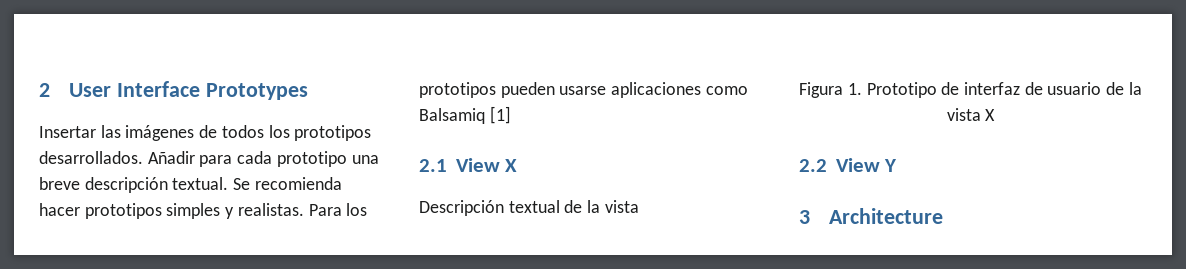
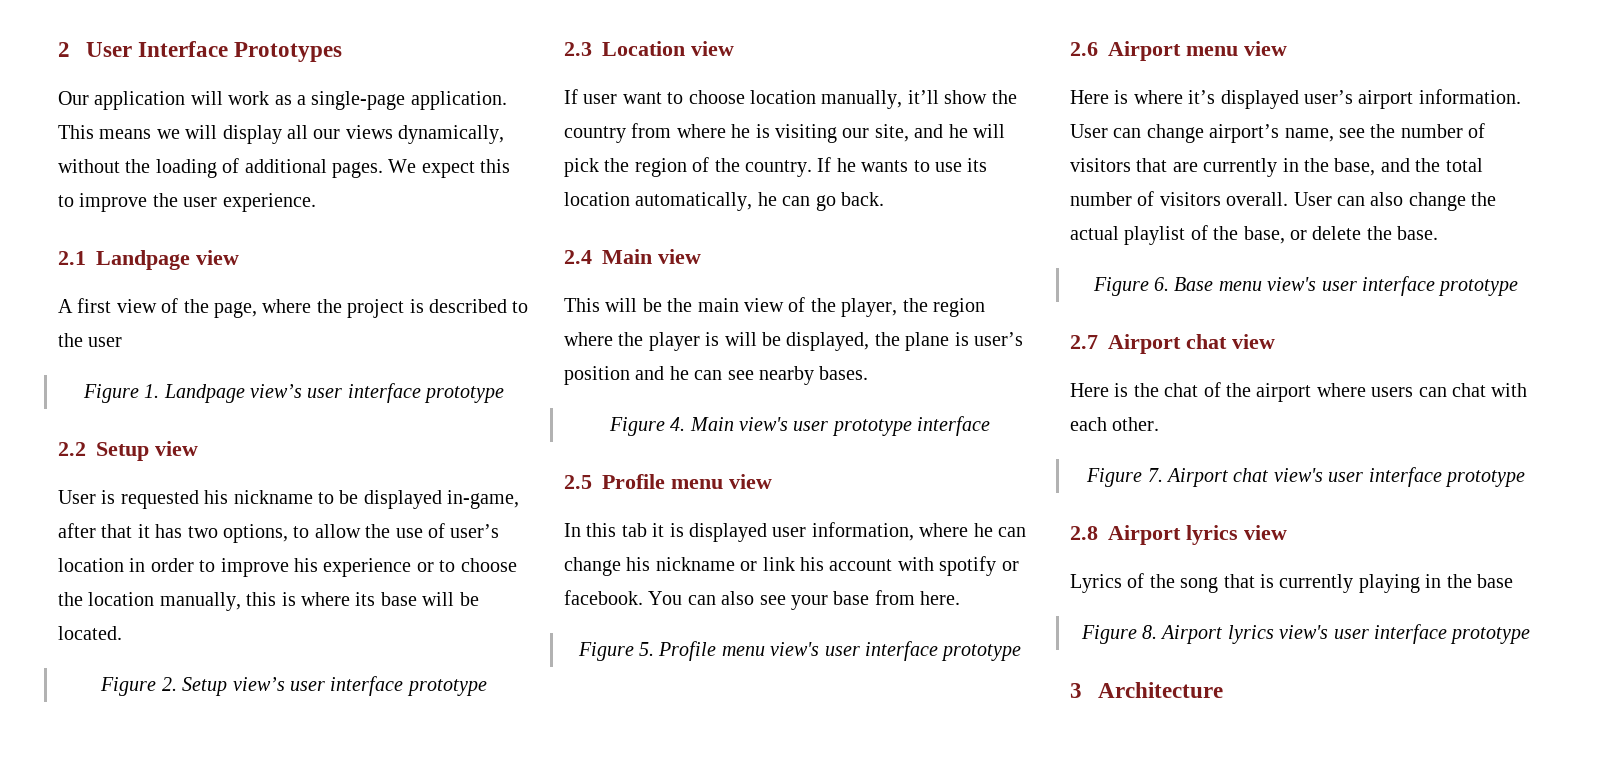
[39,125,372,141] [39,151,379,167] [39,177,342,193] [39,203,368,219] [419,82,748,98] [419,106,511,124] [419,158,518,172] [419,200,639,216] [799,82,1142,98] [946,108,996,121] [799,158,898,172] Insertar las imágenes de todos los prototipos desarrollados. Añadir para cada prototipo una breve descripción textual. Se recomienda hacer prototipos simples y realistas. Para los prototipos pueden usarse aplicaciones como Balsamiq [1] // 2.1 View X // Descripción textual de la vista // Figura 1. Prototipo de interfaz de usuario de la vista X // 2.2 View Y -> [58,91,507,110] [58,125,505,144] [58,158,511,178] [58,193,316,212] [58,250,239,270] [58,298,529,318] [58,333,123,347] [82,383,505,403] [58,441,198,461] [58,490,520,509] [58,523,500,543] [58,558,517,577] [58,592,479,611] [58,626,122,640] [100,676,487,696] [564,41,734,56] [564,89,1017,109] [564,123,1005,143] [564,157,988,177] [564,192,884,211] [564,249,701,264] [564,297,985,317] [564,332,1023,351] [564,366,869,385] [608,416,991,436] [564,474,772,489] [564,522,1026,542] [564,556,1019,576] [564,590,961,610] [577,641,1022,661] [1070,41,1287,61] [1070,89,1521,109] [1070,123,1486,143] [1070,158,1483,177] [1070,191,1497,211] [1070,225,1439,245] [1092,276,1519,296] [1070,334,1275,354] [1070,382,1528,402] [1070,417,1160,431] [1086,467,1525,487] [1070,525,1287,545] [1070,573,1513,593] [1080,624,1531,644] Our application will work as a single-page application. This means we will display all our views dynamically, without the loading of additional pages. We expect this to improve the user experience. // 2.1 Landpage view // A first view of the page, where the project is described to the user // Figure 1. Landpage view’s user interface prototype // 2.2 Setup view // User is requested his nickname to be displayed in-game, after that it has two options, to allow the use of user’s location in order to improve his experience or to choose the location manually, this is where its base will be located. // Figure 2. Setup view’s user interface prototype // 2.3 Location view // If user want to choose location manually, it’ll show the country from where he is visiting our site, and he will pick the region of the country. If he wants to use its location automatically, he can go back. // 2.4 Main view // This will be the main view of the player, the region where the player is will be displayed, the plane is user’s position and he can see nearby bases. // Figure 4. Main view's user prototype interface // 2.5 Profile menu view // In this tab it is displayed user information, where he can change his nickname or link his account with spotify or facebook. You can also see your base from here. // Figure 5. Profile menu view's user interface prototype // 2.6 Airport menu view // Here is where it’s displayed user’s airport information. User can change airport’s name, see the number of visitors that are currently in the base, and the total number of visitors overall. User can also change the actual playlist of the base, or delete the base. // Figure 6. Base menu view's user interface prototype // 2.7 Airport chat view // Here is the chat of the airport where users can chat with each other. // Figure 7. Airport chat view's user interface prototype // 2.8 Airport lyrics view // Lyrics of the song that is currently playing in the base // Figure 8. Airport lyrics view's user interface prototype

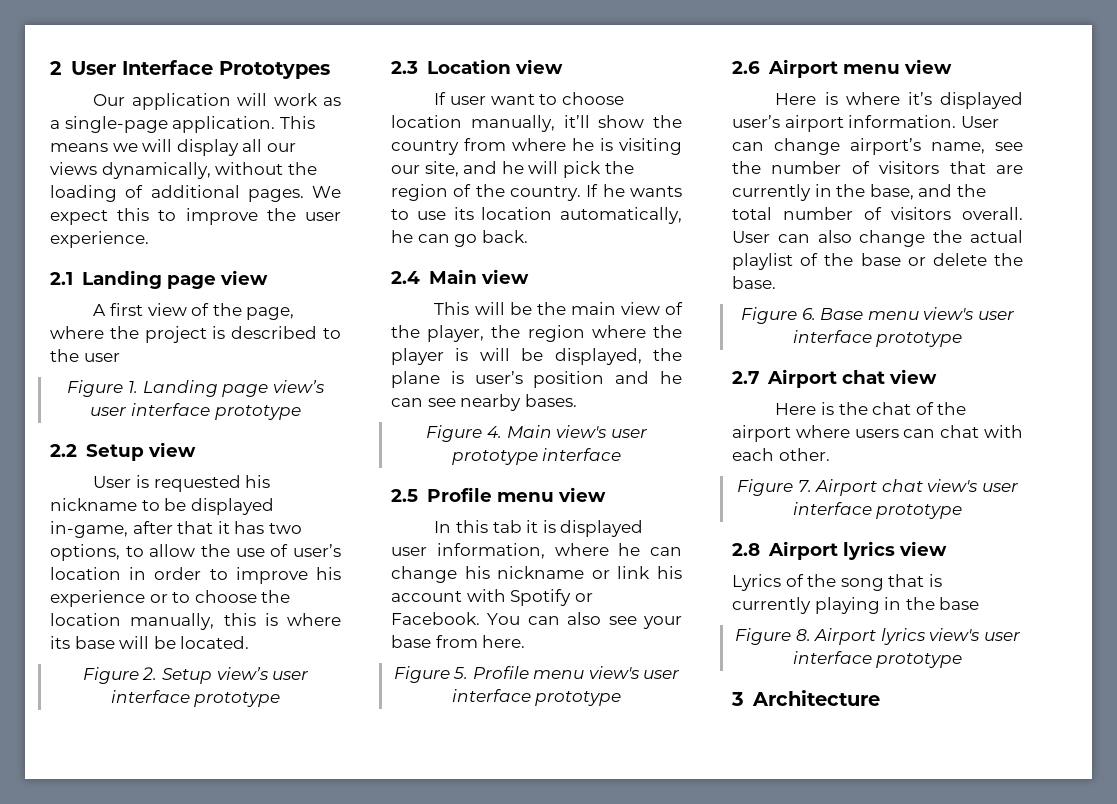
[96,250,190,270] Landpage -> [81,270,216,289] Landing page
[163,384,245,403] Landpage -> [142,380,269,397] Landing page
[939,556,1019,576] [564,590,643,605] spotify or facebook. -> [510,589,593,606] [391,612,480,625] Spotify or Facebook.
[1243,226,1285,244] base, -> [860,253,901,266] base

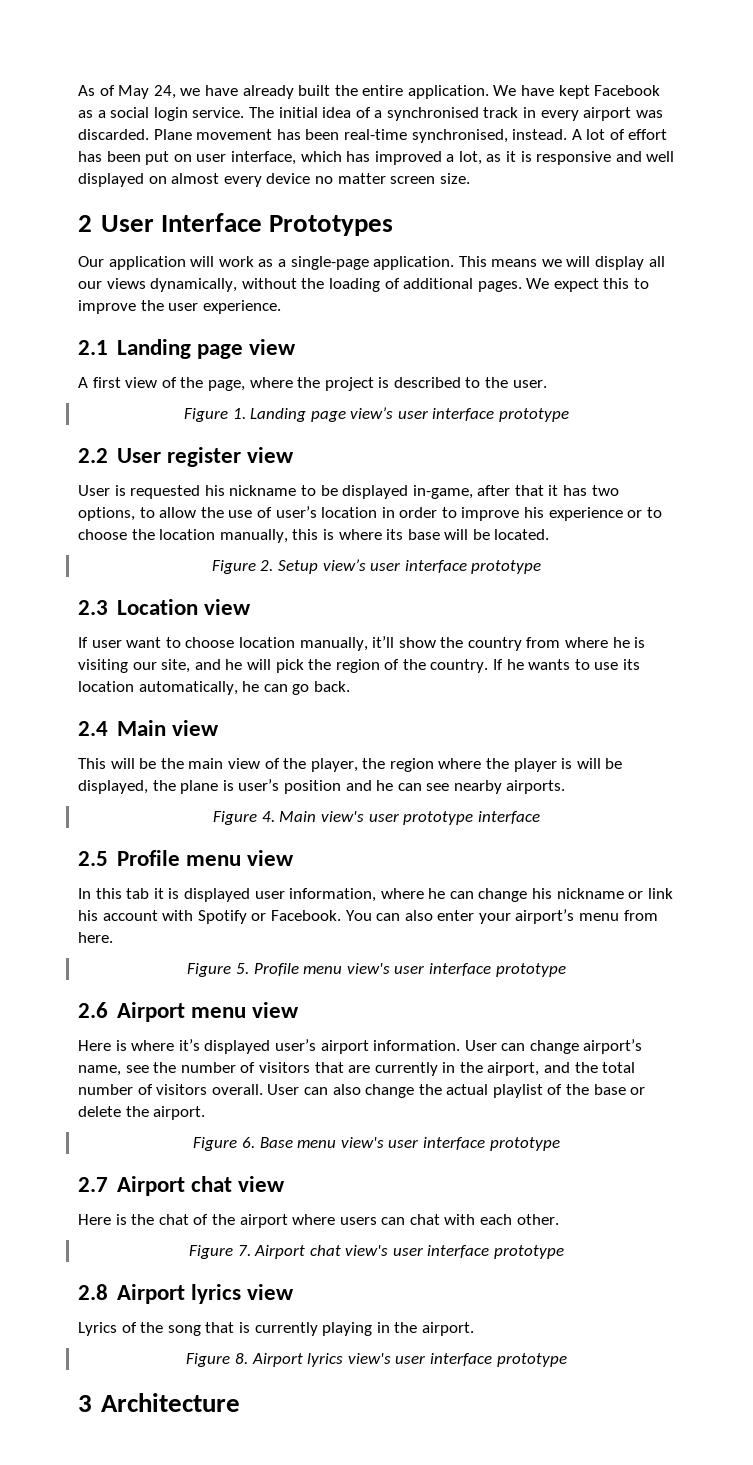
(50, 68) none -> [78,85,661,99] [78,107,663,121] [78,129,668,143] [78,151,675,165] [78,173,470,187] As of May 24, we have already built the entire application. We have kept Facebook as a social login service. The initial idea of a synchronised track in every airport was discarded. Plane movement has been real-time synchronised, instead. A lot of effort has been put on user interface, which has improved a lot, as it is responsive and well displayed on almost every device no matter screen size. //
[83,353,120,362] user -> [512,380,547,388] user.
[85,444,144,461] Setup -> [116,447,241,467] User register
[524,394,577,407] bases. -> [506,780,566,794] airports.
[608,616,682,629] [391,635,431,648] see your base -> [437,909,620,924] enter your airport’s menu
[869,184,914,200] base, -> [487,1062,540,1076] airport,
[732,276,776,289] base. -> [153,1106,206,1120] airport.
[939,597,980,610] base -> [421,1322,474,1336] airport.

